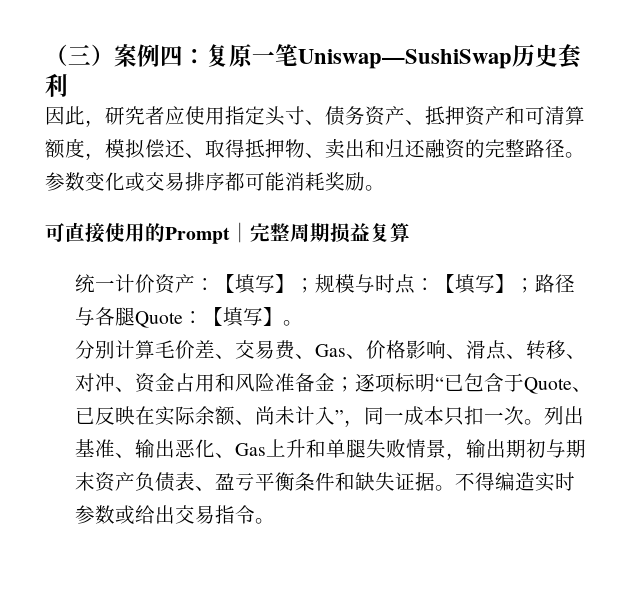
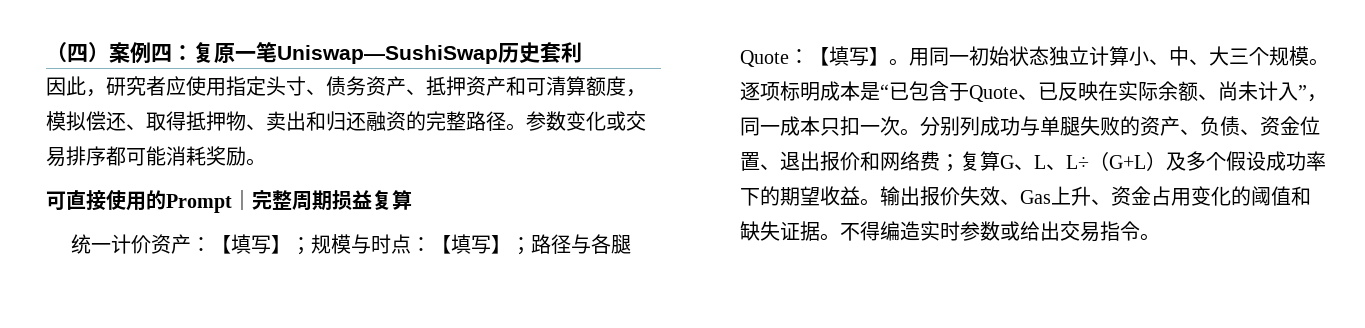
[45,44,91,66] （三 -> [46,42,88,63] （四
[74,340,586,360] [74,373,355,393] // 分别计算毛价差、交易费、Gas、价格影响、滑点、转移、对冲、资金占用和风险准备金； -> [909,46,1330,66] 用同一初始状态独立计算小、中、大三个规模。
(435, 382) none -> [820,81,881,101] 成本是
[543,406,584,425] [74,439,586,460] [74,472,335,492] 列出基准、输出恶化、Gas上升和单腿失败情景，输出期初与期末资产负债表、盈亏平衡条件 -> [920,116,1321,136] [740,151,1327,172] [740,186,1292,206] 分别列成功与单腿失败的资产、负债、资金位置、退出报价和网络费；复算G、L、L÷（G+L）及多个假设成功率下的期望收益。输出报价失效、Gas上升、资金占用变化的阈值

